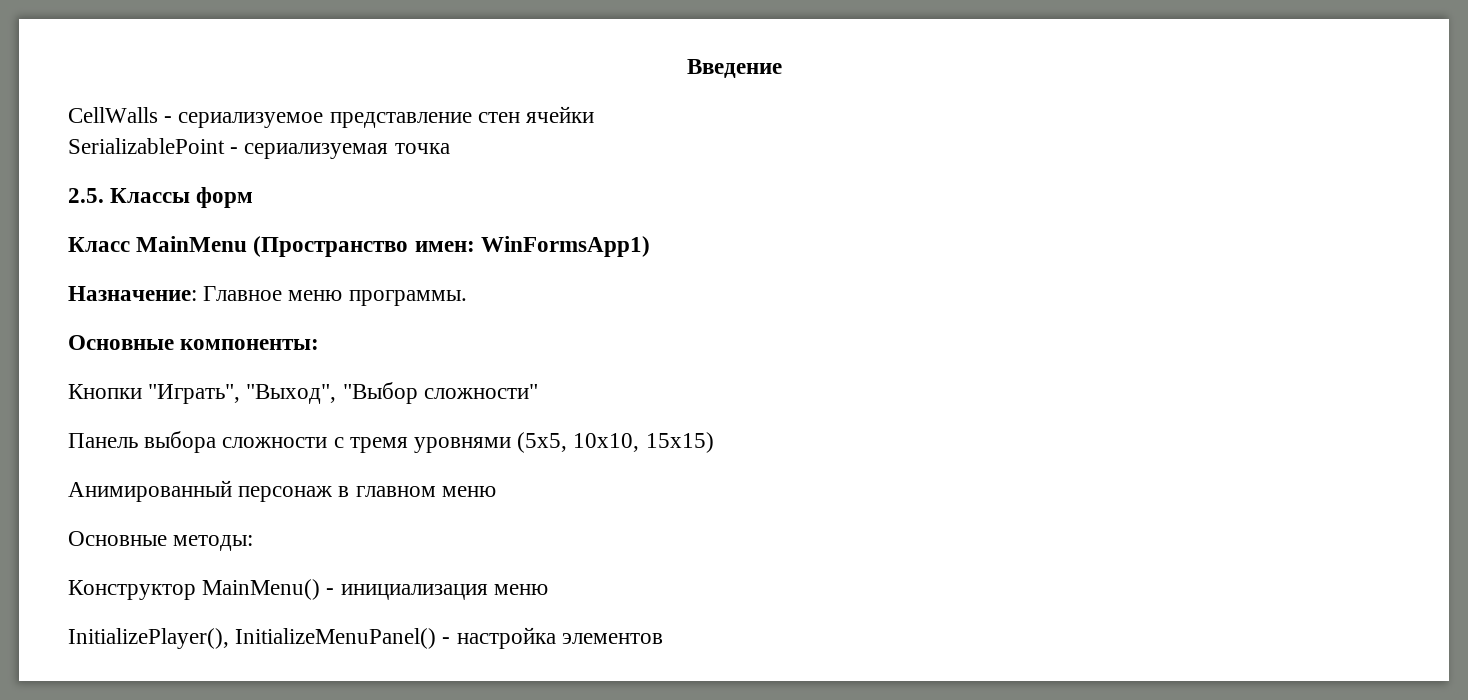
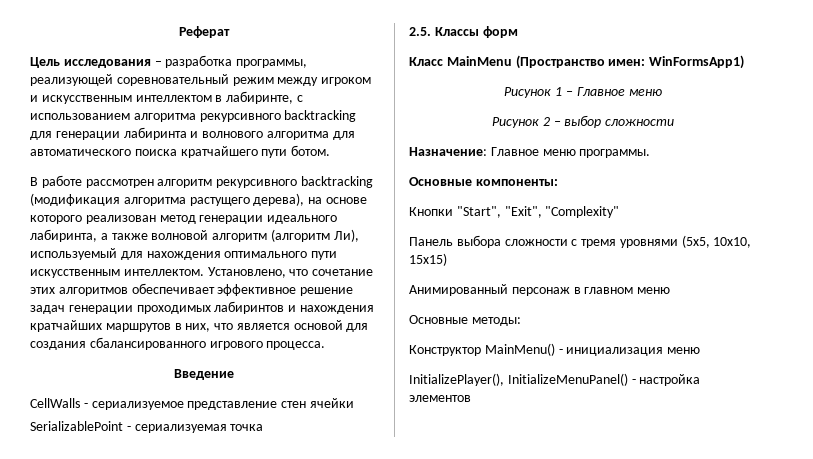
(686, 68) none -> [179,26,230,38] [30,55,308,68] [30,74,372,86] [30,91,303,104] [30,110,357,122] [30,127,355,140] [30,145,331,158] [30,175,373,188] [30,193,367,206] [30,215,338,224] [30,229,359,242] [30,248,338,260] [30,267,374,278] [30,283,354,296] [30,301,374,314] [30,320,369,332] [30,337,326,350] Реферат // Цель исследования – разработка программы, реализующей соревновательный режим между игроком и искусственным интеллектом в лабиринте, с использованием алгоритма рекурсивного backtracking для генерации лабиринта и волнового алгоритма для автоматического поиска кратчайшего пути ботом. // В работе рассмотрен алгоритм рекурсивного backtracking (модификация алгоритма растущего дерева), на основе которого реализован метод генерации идеального лабиринта, а также волновой алгоритм (алгоритм Ли), используемый для нахождения оптимального пути искусственным интеллектом. Установлено, что сочетание этих алгоритмов обеспечивает эффективное решение задач генерации проходимых лабиринтов и нахождения кратчайших маршрутов в них, что является основой для создания сбалансированного игрового процесса. //
(650, 246) none -> [504,87,662,98] [491,115,675,128] // Рисунок 1 – Главное меню // Рисунок 2 – выбор сложности
[148,382,538,404] "Играть", "Выход", "Выбор сложности" -> [456,206,620,218] "Start", "Exit", "Complexity"

